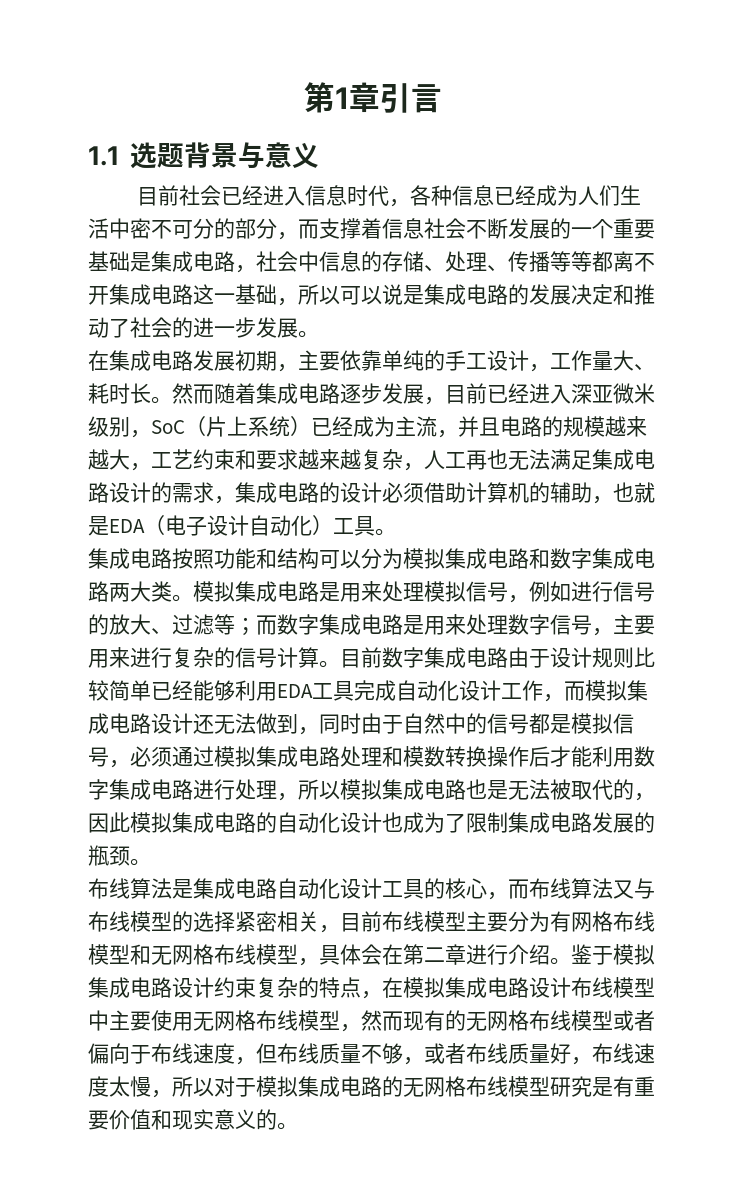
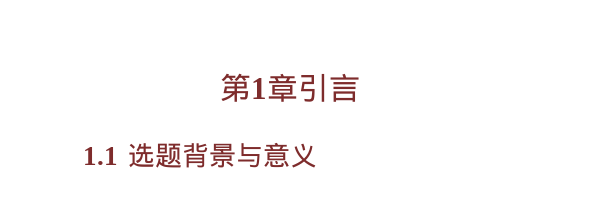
[136,185,641,207] [88,218,655,240] [88,251,655,273] [88,284,655,306] [88,317,319,338] [88,350,655,372] [88,383,655,405] [88,416,647,438] [88,449,655,471] [88,482,655,504] [88,515,396,536] [88,548,655,569] [88,581,655,603] [88,614,655,636] [88,647,655,668] [88,680,648,702] [88,713,634,735] [88,746,655,768] [88,779,655,801] [88,812,655,833] [88,845,151,866] [88,878,655,900] [88,911,655,933] [88,944,655,966] [88,977,655,999] [88,1010,655,1032] [88,1043,655,1065] [88,1076,655,1098] [88,1109,298,1130] // 目前社会已经进入信息时代，各种信息已经成为人们生活中密不可分的部分，而支撑着信息社会不断发展的一个重要基础是集成电路，社会中信息的存储、处理、传播等等都离不开集成电路这一基础，所以可以说是集成电路的发展决定和推动了社会的进一步发展。 // 在集成电路发展初期，主要依靠单纯的手工设计，工作量大、耗时长。然而随着集成电路逐步发展，目前已经进入深亚微米级别，SoC（片上系统）已经成为主流，并且电路的规模越来越大，工艺约束和要求越来越复杂，人工再也无法满足集成电路设计的需求，集成电路的设计必须借助计算机的辅助，也就是EDA（电子设计自动化）工具。 // 集成电路按照功能和结构可以分为模拟集成电路和数字集成电路两大类。模拟集成电路是用来处理模拟信号，例如进行信号的放大、过滤等；而数字集成电路是用来处理数字信号，主要用来进行复杂的信号计算。目前数字集成电路由于设计规则比较简单已经能够利用EDA工具完成自动化设计工作，而模拟集成电路设计还无法做到，同时由于自然中的信号都是模拟信号，必须通过模拟集成电路处理和模数转换操作后才能利用数字集成电路进行处理，所以模拟集成电路也是无法被取代的，因此模拟集成电路的自动化设计也成为了限制集成电路发展的瓶颈。 // 布线算法是集成电路自动化设计工具的核心，而布线算法又与布线模型的选择紧密相关，目前布线模型主要分为有网格布线模型和无网格布线模型，具体会在第二章进行介绍。鉴于模拟集成电路设计约束复杂的特点，在模拟集成电路设计布线模型中主要使用无网格布线模型，然而现有的无网格布线模型或者偏向于布线速度，但布线质量不够，或者布线质量好，布线速度太慢，所以对于模拟集成电路的无网格布线模型研究是有重要价值和现实意义的。 -> (317, 155) none

